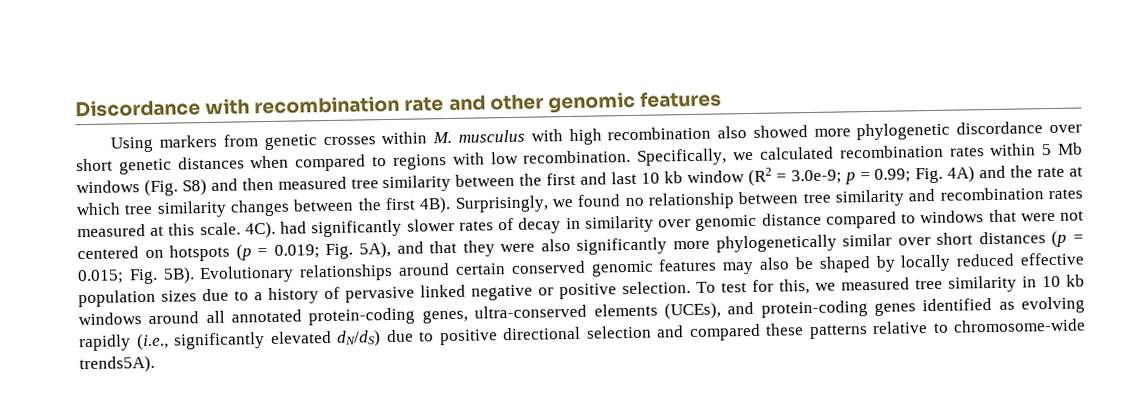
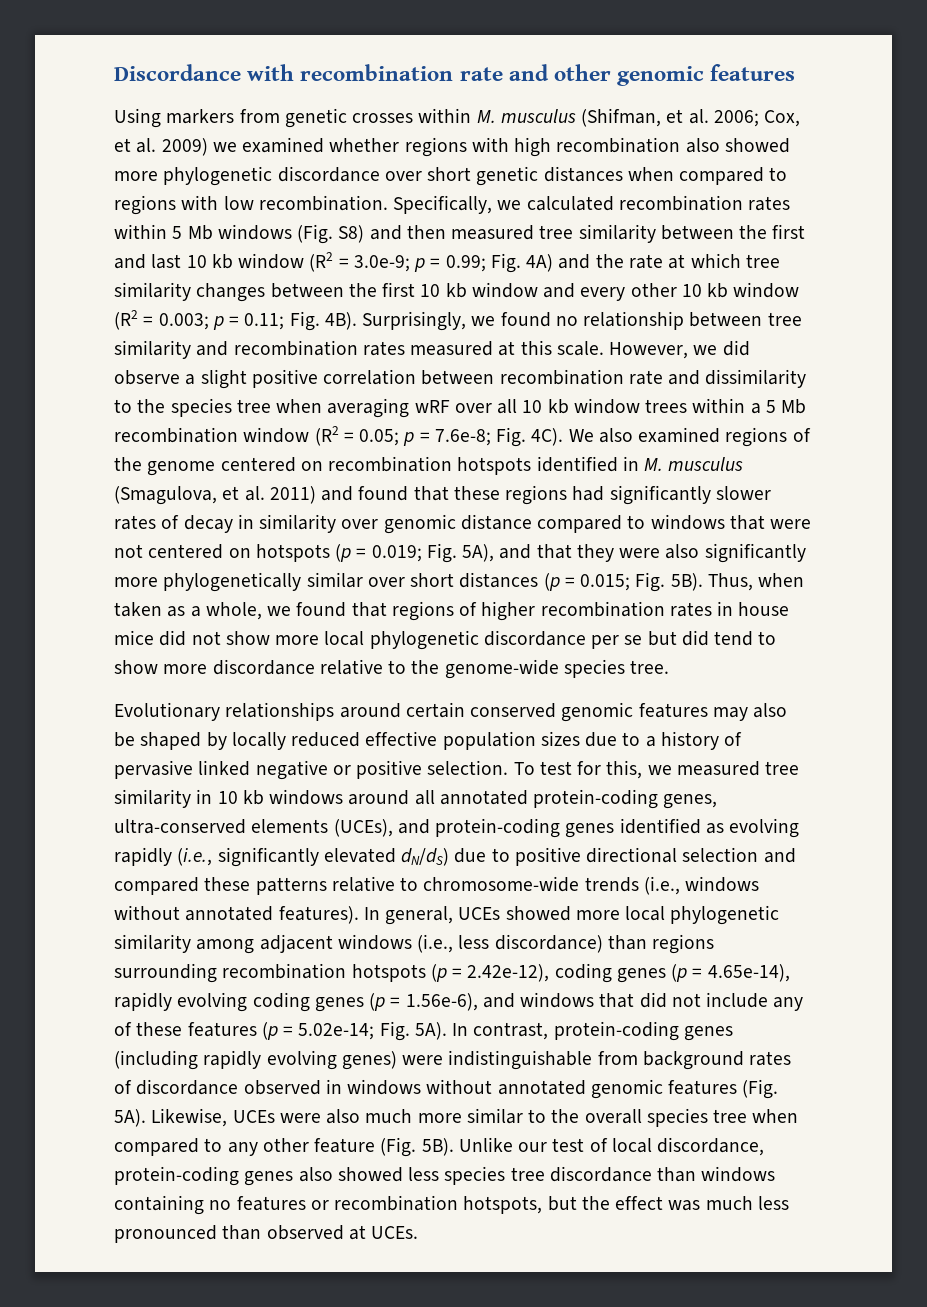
(525, 136) none -> [581,108,801,127] [114,137,467,157] (Shifman, et al. 2006; Cox, et al. 2009) we examined whether regions
(416, 204) none -> [420,282,800,301] [114,310,320,331] 10 kb window and every other 10 kb window (R2 = 0.003; p = 0.11; Fig.
[244,221,276,239] 4C). -> [609,340,750,359] [114,369,807,389] [114,398,807,418] [114,426,811,447] [114,456,744,476] [114,485,568,505] However, we did observe a slight positive correlation between recombination rate and dissimilarity to the species tree when averaging wRF over all 10 kb window trees within a 5 Mb recombination window (R2 = 0.05; p = 7.6e-8; Fig. 4C). We also examined regions of the genome centered on recombination hotspots identified in M. musculus (Smagulova, et al. 2011) and found that these regions
(195, 275) none -> [707,573,805,591] [114,601,790,621] [114,630,777,650] [114,659,670,679] Thus, when taken as a whole, we found that regions of higher recombination rates in house mice did not show more local phylogenetic discordance per se but did tend to show more discordance relative to the genome-wide species tree. //
[79,355,155,374] trends5A). -> [584,876,760,895] [114,905,780,925] [114,934,715,954] [114,963,790,983] [114,992,804,1012] [114,1021,733,1041] [114,1050,792,1070] [114,1079,779,1099] [114,1108,799,1127] [114,1137,765,1157] [114,1166,776,1186] [114,1195,789,1215] [114,1225,419,1243] trends (i.e., windows without annotated features). In general, UCEs showed more local phylogenetic similarity among adjacent windows (i.e., less discordance) than regions surrounding recombination hotspots (p = 2.42e-12), coding genes (p = 4.65e-14), rapidly evolving coding genes (p = 1.56e-6), and windows that did not include any of these features (p = 5.02e-14; Fig. 5A). In contrast, protein-coding genes (including rapidly evolving genes) were indistinguishable from background rates of discordance observed in windows without annotated genomic features (Fig. 5A). Likewise, UCEs were also much more similar to the overall species tree when compared to any other feature (Fig. 5B). Unlike our test of local discordance, protein-coding genes also showed less species tree discordance than windows containing no features or recombination hotspots, but the effect was much less pronounced than observed at UCEs.

